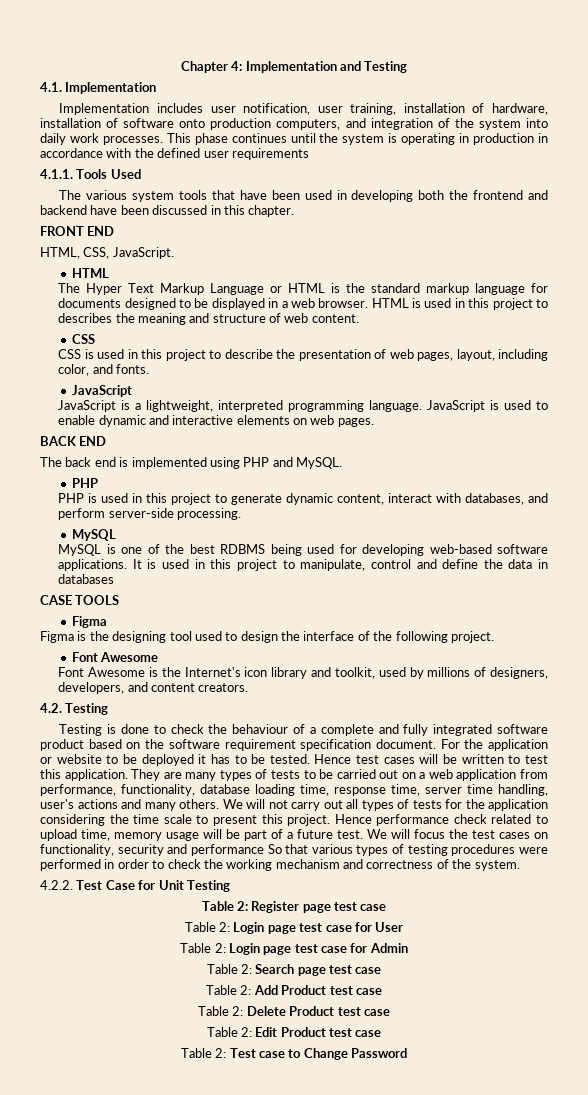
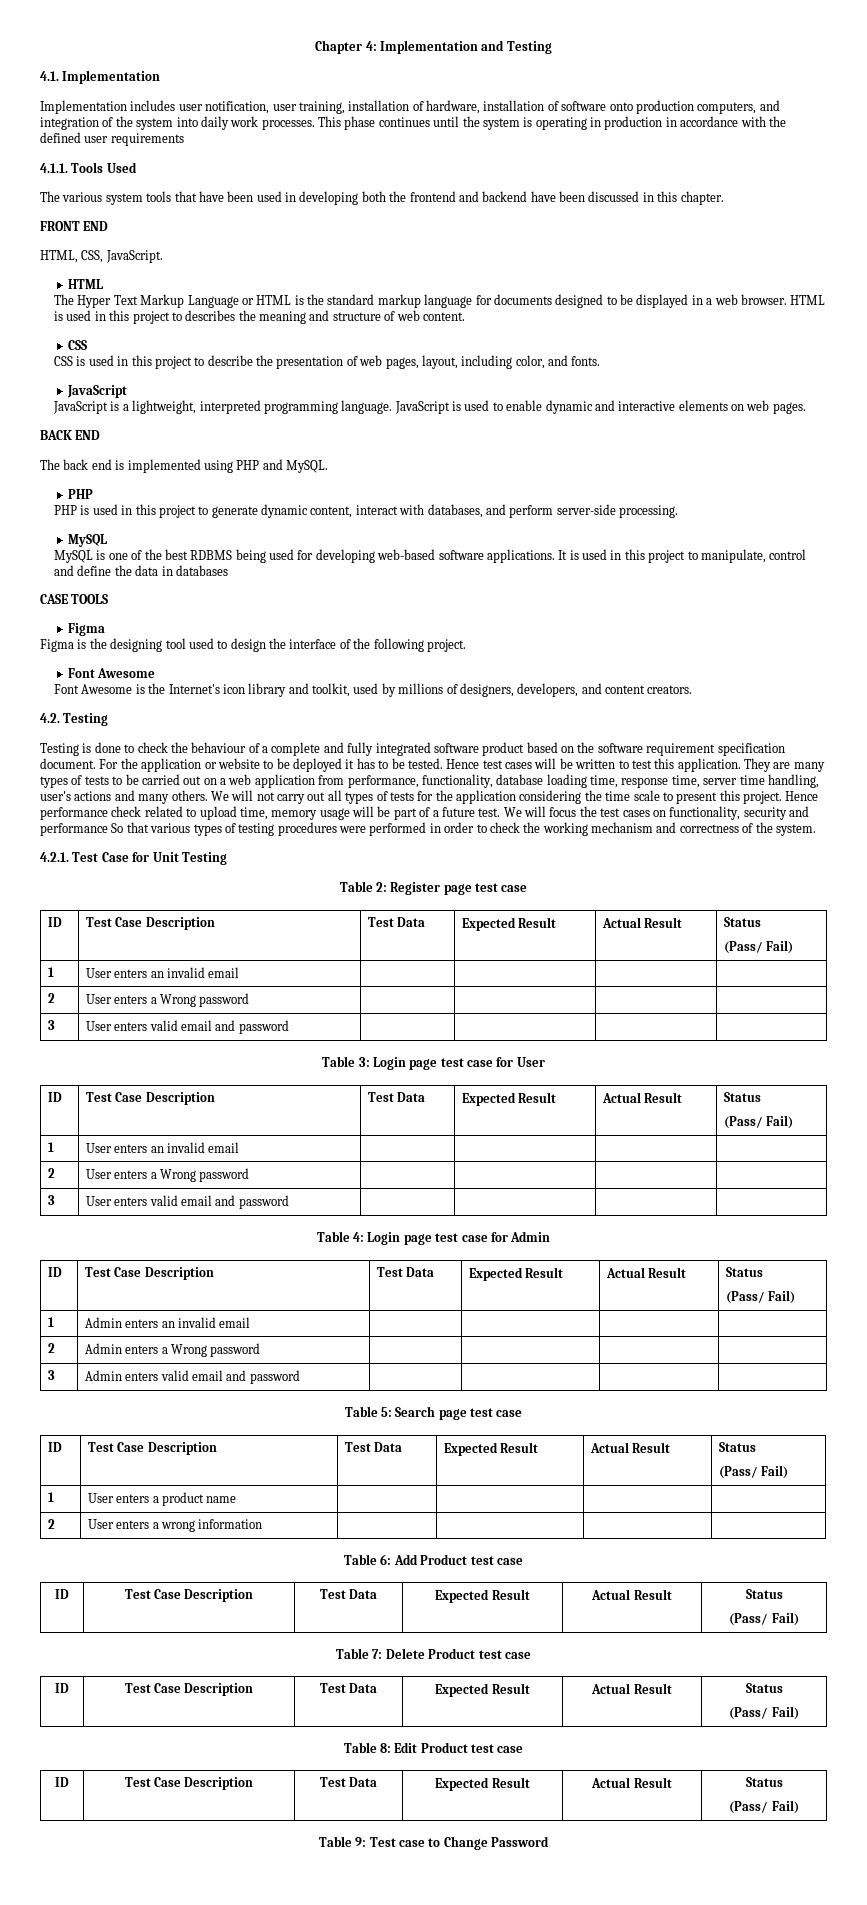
[40,880,73,890] 4.2.2. -> [40,852,69,862] 4.2.1.
[184,922,231,932] // Table 2: -> [47,917,62,927] [85,917,215,930] [367,917,426,927] [461,917,557,931] [601,917,683,928] [723,917,761,927] [723,940,794,954] [47,967,54,977] [85,967,240,978] [47,993,55,1003] [85,993,250,1007] [47,1020,55,1030] [85,1020,289,1034] [322,1056,370,1067] // ID | Test Case Description | Test Data | Expected Result | Actual Result | Status // (Pass/ Fail) // 1 | User enters an invalid email | | | | // 2 | User enters a Wrong password | | | | // 3 | User enters valid email and password | | | | // Table 3:
[180,943,226,953] // Table 2: -> [47,1092,62,1102] [85,1092,215,1105] [367,1092,426,1102] [461,1092,557,1106] [601,1092,683,1103] [723,1092,761,1102] [723,1115,794,1129] [47,1142,54,1152] [85,1142,240,1153] [47,1168,55,1178] [85,1168,250,1182] [47,1195,55,1205] [85,1195,289,1209] [316,1231,365,1242] // ID | Test Case Description | Test Data | Expected Result | Actual Result | Status // (Pass/ Fail) // 1 | User enters an invalid email | | | | // 2 | User enters a Wrong password | | | | // 3 | User enters valid email and password | | | | // Table 4:
[206,964,252,974] // Table 2: -> [47,1267,62,1277] [84,1267,214,1280] [376,1267,435,1277] [468,1267,564,1281] [605,1267,687,1278] [725,1267,763,1277] [725,1290,796,1304] [47,1317,54,1327] [84,1317,251,1328] [47,1343,55,1353] [84,1343,261,1357] [47,1370,55,1380] [84,1370,300,1384] [344,1406,392,1417] // ID | Test Case Description | Test Data | Expected Result | Actual Result | Status // (Pass/ Fail) // 1 | Admin enters an invalid email | | | | // 2 | Admin enters a Wrong password | | | | // 3 | Admin enters valid email and password | | | | // Table 5:
[206,985,252,995] // Table 2: -> [47,1442,62,1452] [87,1442,217,1455] [344,1442,403,1452] [443,1442,539,1456] [589,1442,671,1453] [718,1442,756,1452] [718,1465,789,1479] [47,1492,54,1502] [87,1492,237,1506] [47,1519,55,1529] [87,1519,263,1532] [344,1554,392,1565] // ID | Test Case Description | Test Data | Expected Result | Actual Result | Status // (Pass/ Fail) // 1 | User enters a product name | | | | // 2 | User enters a wrong information | | | | // Table 6:
[198,1006,244,1016] // Table 2: -> [55,1589,69,1599] [124,1589,254,1602] [319,1589,378,1599] [435,1589,530,1603] [591,1589,672,1600] [745,1589,783,1599] [729,1612,799,1626] [336,1648,383,1659] // ID | Test Case Description | Test Data | Expected Result | Actual Result | Status // (Pass/ Fail) // Table 7:
[206,1027,252,1037] // Table 2: -> [55,1683,69,1693] [124,1683,254,1696] [319,1683,378,1693] [435,1683,530,1697] [591,1683,672,1694] [745,1683,783,1693] [729,1706,799,1720] [343,1742,391,1753] // ID | Test Case Description | Test Data | Expected Result | Actual Result | Status // (Pass/ Fail) // Table 8:
[180,1048,227,1058] // Table 2: -> [55,1777,69,1787] [124,1777,254,1790] [319,1777,378,1787] [435,1777,530,1791] [591,1777,672,1788] [745,1777,783,1787] [729,1800,799,1814] [318,1836,367,1847] // ID | Test Case Description | Test Data | Expected Result | Actual Result | Status // (Pass/ Fail) // Table 9:

